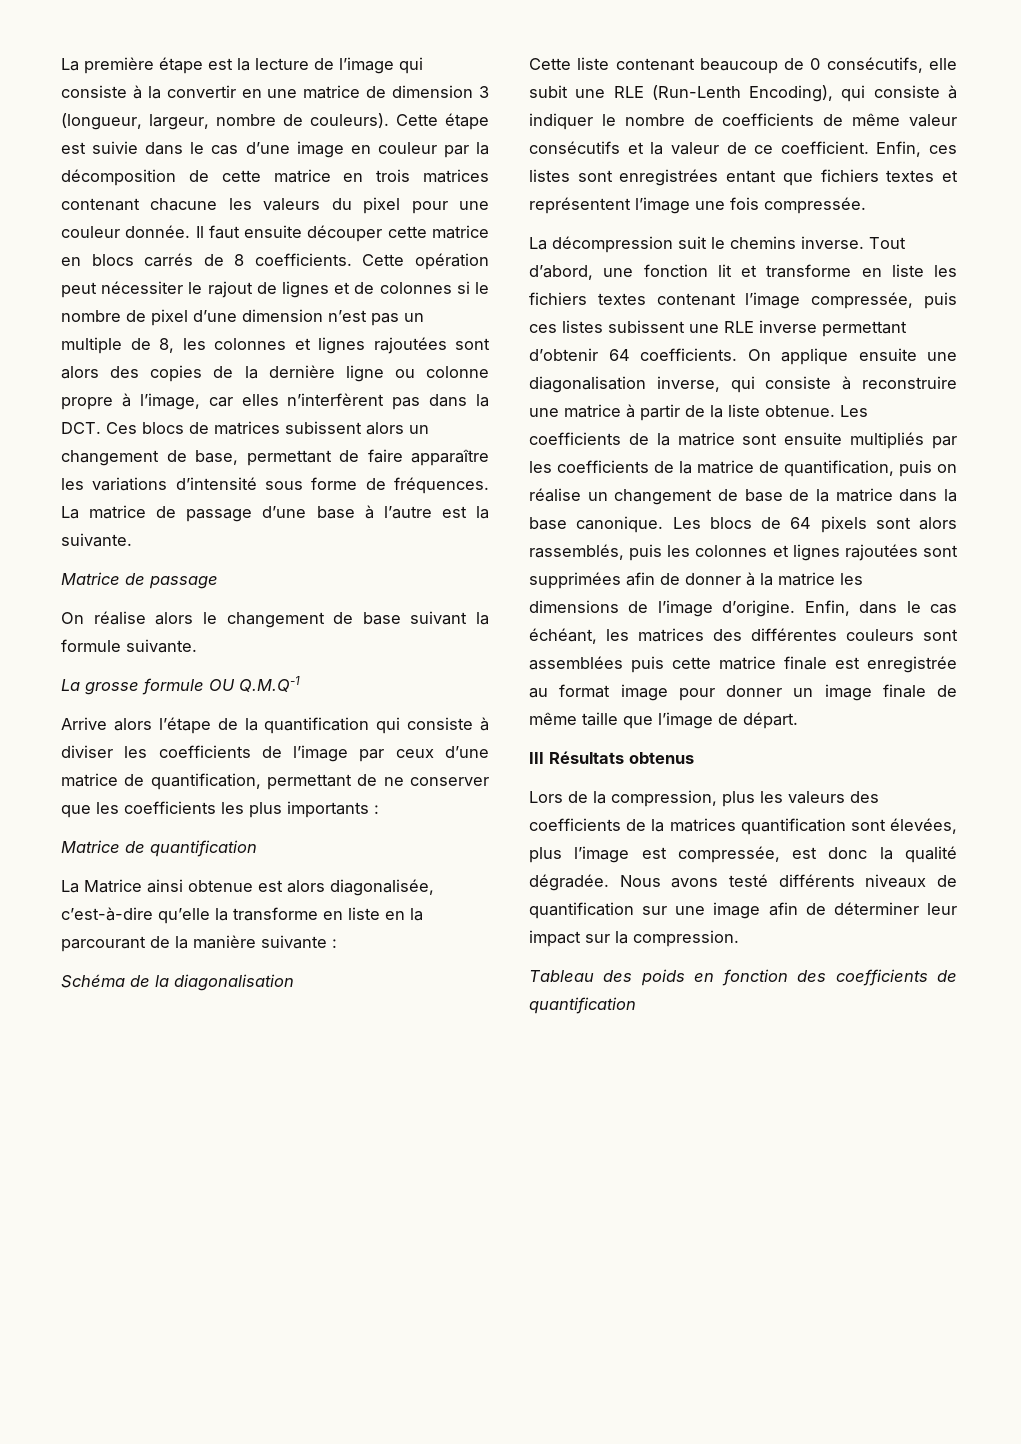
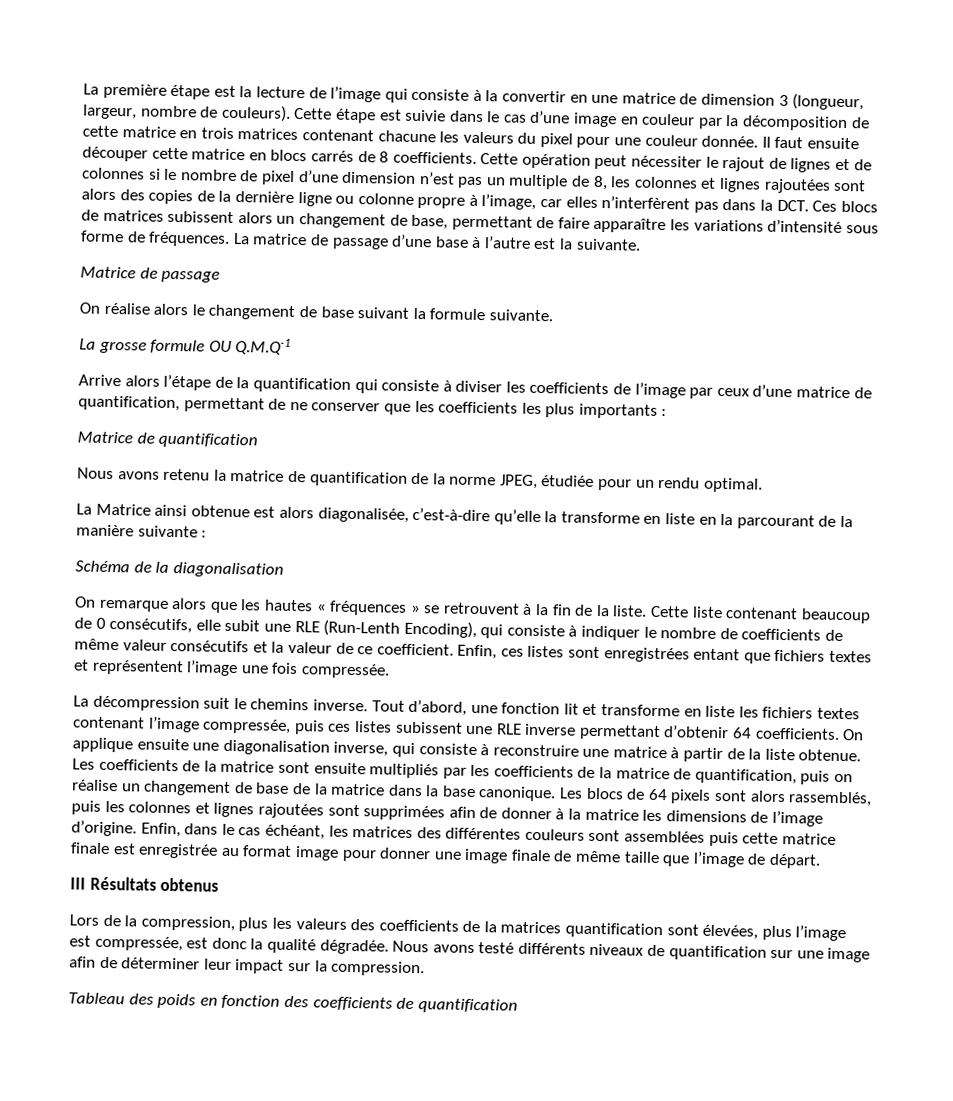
(257, 848) none -> [77,467,763,493] // Nous avons retenu la matrice de quantification de la norme JPEG, étudiée pour un rendu optimal.
(294, 982) none -> [75,596,648,617] On remarque alors que les hautes « fréquences » se retrouvent à la fin de la liste.
[793,688,814,697] un -> [433,851,462,860] une

